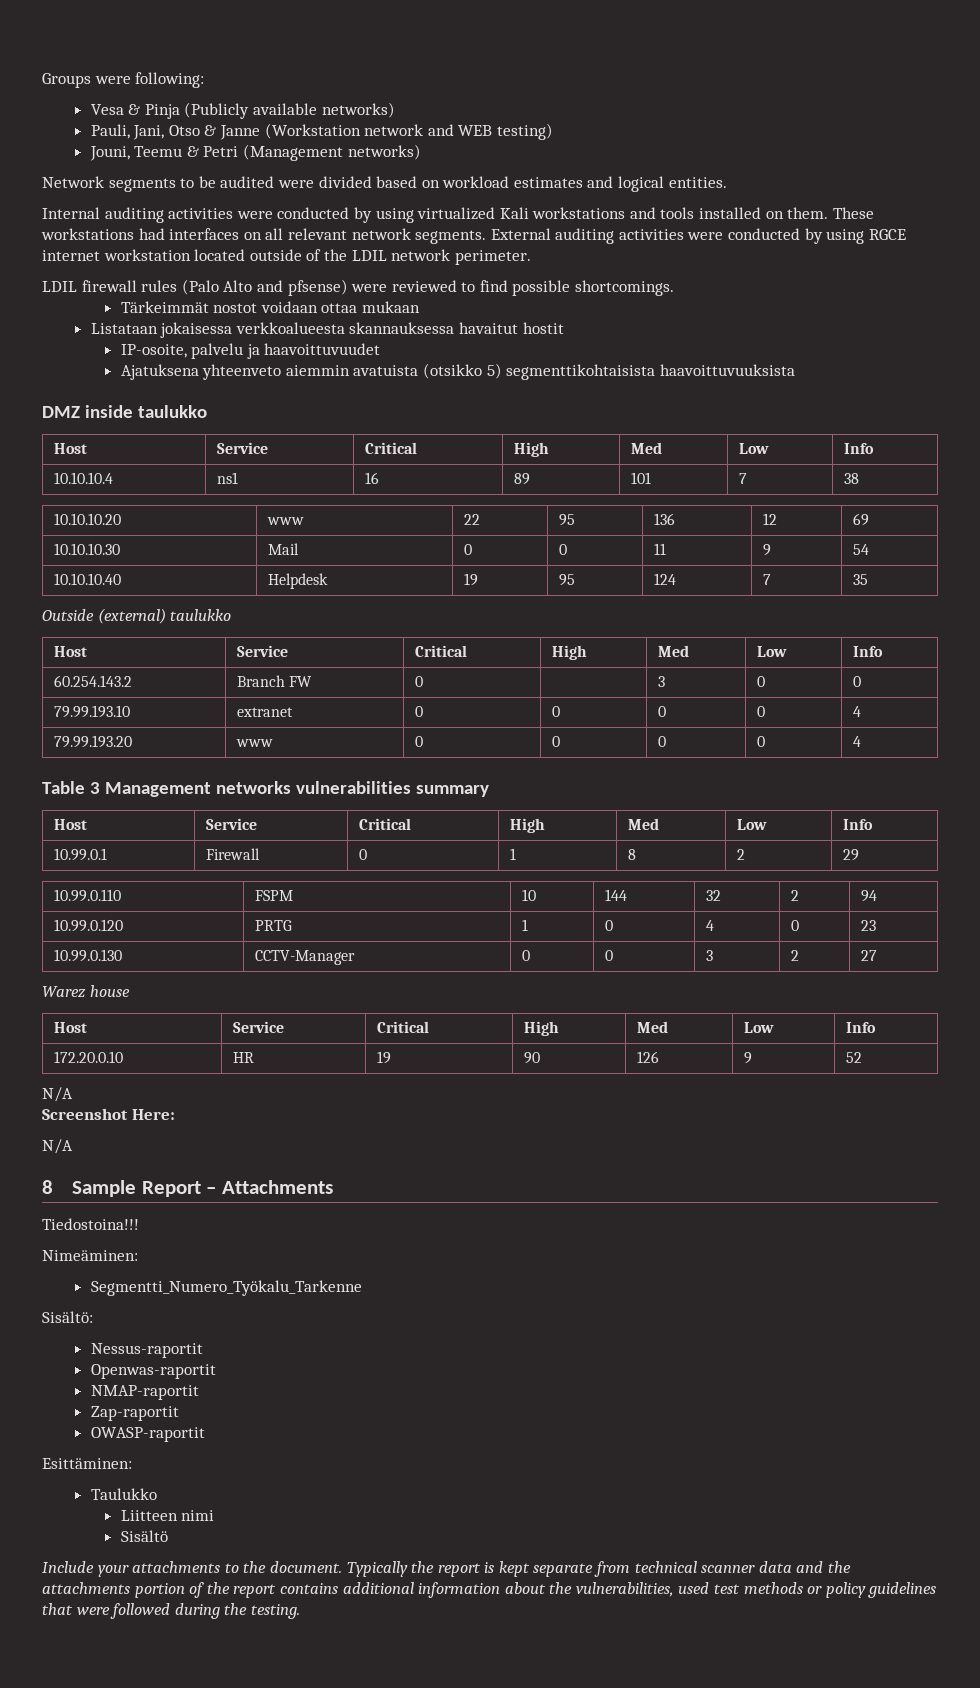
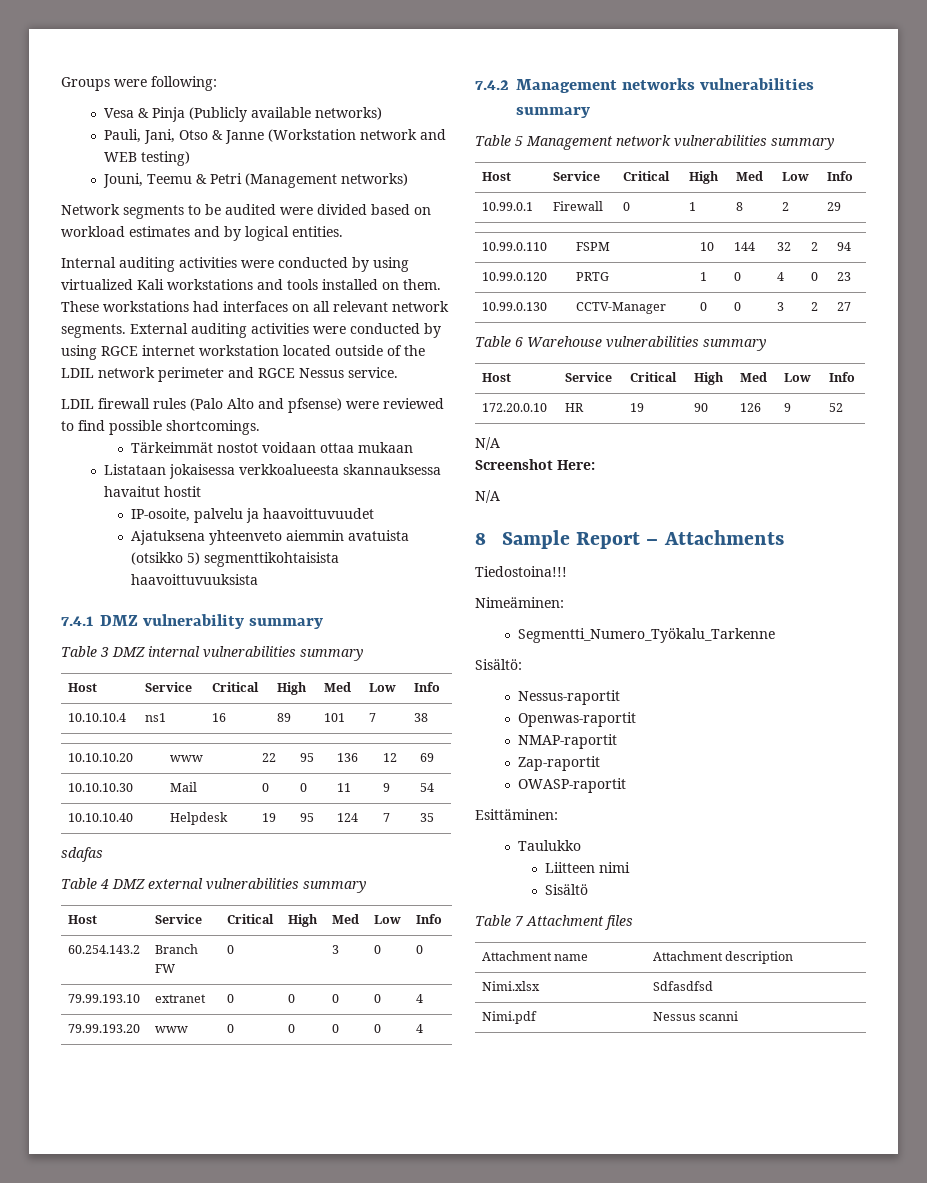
(614, 182) none -> [224,226,241,241] by
[454,250,531,265] perimeter. -> [158,367,398,382] perimeter and RGCE Nessus service.
[42,405,207,418] DMZ inside taulukko -> [61,614,324,629] [61,646,363,661] 7.4.1 DMZ vulnerability summary // Table 3 DMZ internal vulnerabilities summary
[42,608,232,624] Outside (external) taulukko -> [61,847,103,862] [61,878,366,893] sdafas // Table 4 DMZ external vulnerabilities summary
[42,781,100,794] Table 3 -> [475,80,509,90] 7.4.2
(489, 791) none -> [475,135,834,150] // Table 5 Management network vulnerabilities summary
[42,985,130,998] Warez house -> [475,336,766,351] Table 6 Warehouse vulnerabilities summary
[42,1561,852,1577] [42,1582,937,1598] [42,1603,300,1619] Include your attachments to the document. Typically the report is kept separate from technical scanner data and the attachments portion of the report contains additional information about the vulnerabilities, used test methods or policy guidelines that were followed during the testing. -> [475,915,633,930] [482,951,589,961] [653,951,794,964] [482,981,541,991] [653,981,714,991] [482,1011,538,1024] [653,1011,739,1021] Table 7 Attachment files // Attachment name | Attachment description // Nimi.xlsx | Sdfasdfsd // Nimi.pdf | Nessus scanni

